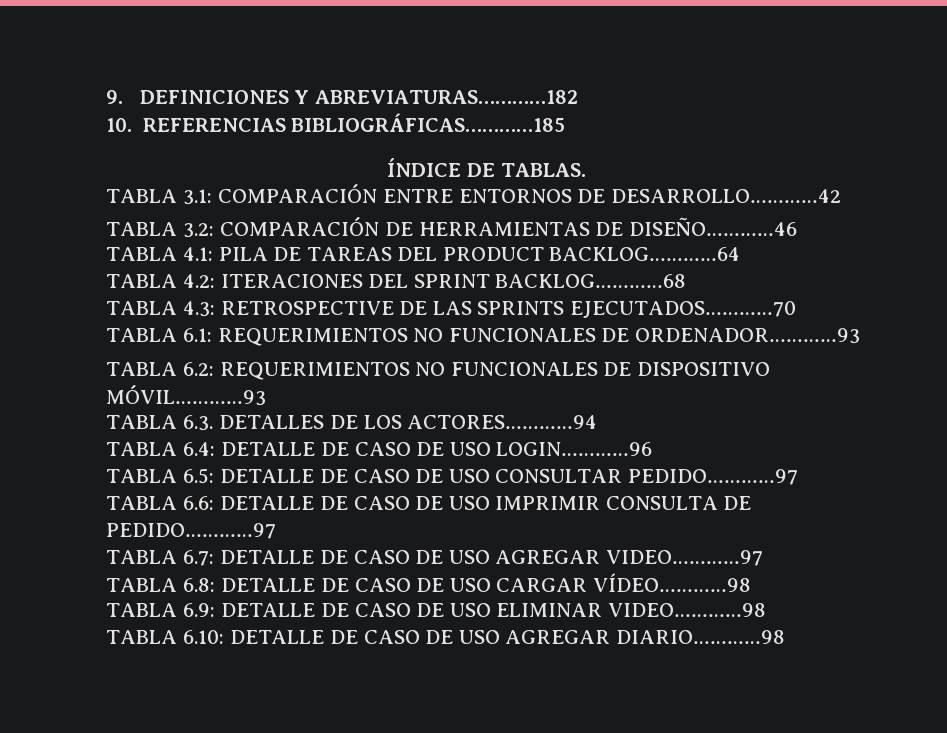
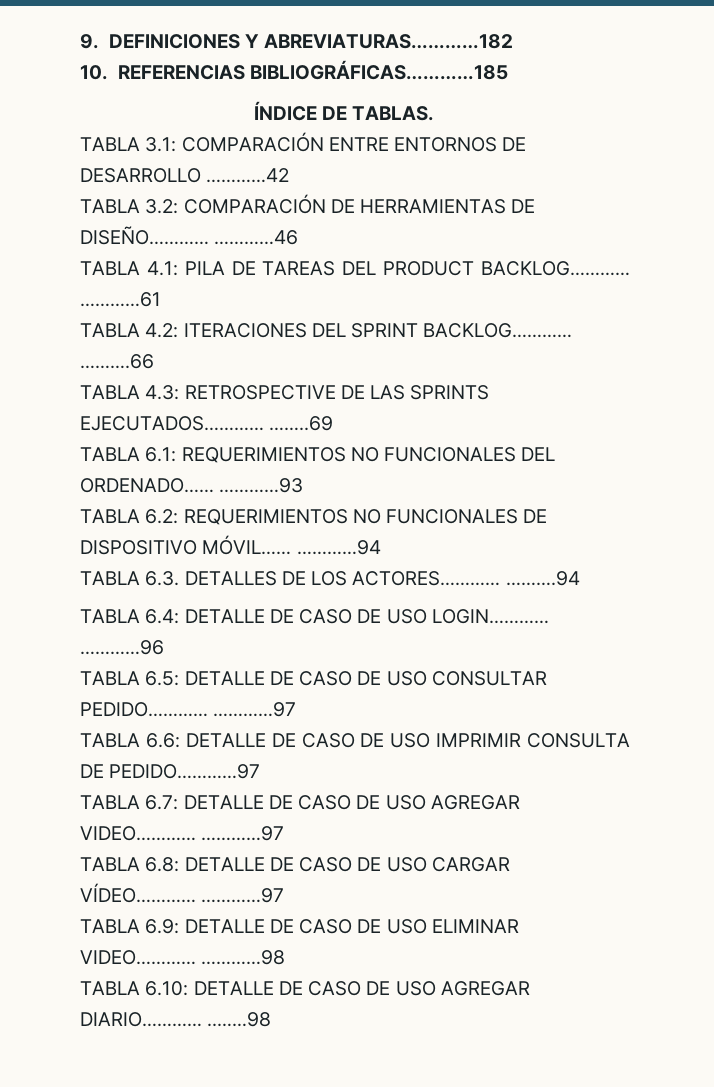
[610,189,841,203] DESARROLLO…………42 -> [80,168,290,183] DESARROLLO …………42
[628,217,797,236] DISEÑO…………46 -> [80,226,299,245] DISEÑO………… …………46
[549,247,741,261] BACKLOG…………64 -> [481,261,630,276] [80,292,162,307] BACKLOG………… …………61
[495,274,687,288] BACKLOG…………68 -> [423,323,573,338] [80,354,155,369] BACKLOG………… ……….66
[569,301,796,318] EJECUTADOS…………70 -> [80,416,334,431] EJECUTADOS………… ……..69
[601,328,860,344] DE ORDENADOR…………93 -> [521,447,556,461] [80,478,304,493] DEL ORDENADO…… …………93
[106,385,267,406] MÓVIL…………93 -> [202,535,381,555] MÓVIL…… …………94
[407,415,598,429] ACTORES…………94 -> [352,571,580,586] ACTORES………… ……….94
[496,442,653,456] LOGIN…………96 -> [431,609,549,624] [80,640,165,655] LOGIN………… …………96
[627,469,798,485] PEDIDO…………97 -> [80,702,297,717] PEDIDO………… …………97
[605,550,763,566] VIDEO…………97 -> [80,826,285,841] VIDEO………… …………97
[592,573,751,592] VÍDEO…………98 -> [80,883,285,903] VÍDEO………… …………97
[607,603,766,617] VIDEO…………98 -> [80,950,286,965] VIDEO………… …………98
[615,630,785,644] DIARIO…………98 -> [80,1012,272,1027] DIARIO………… ..……98

